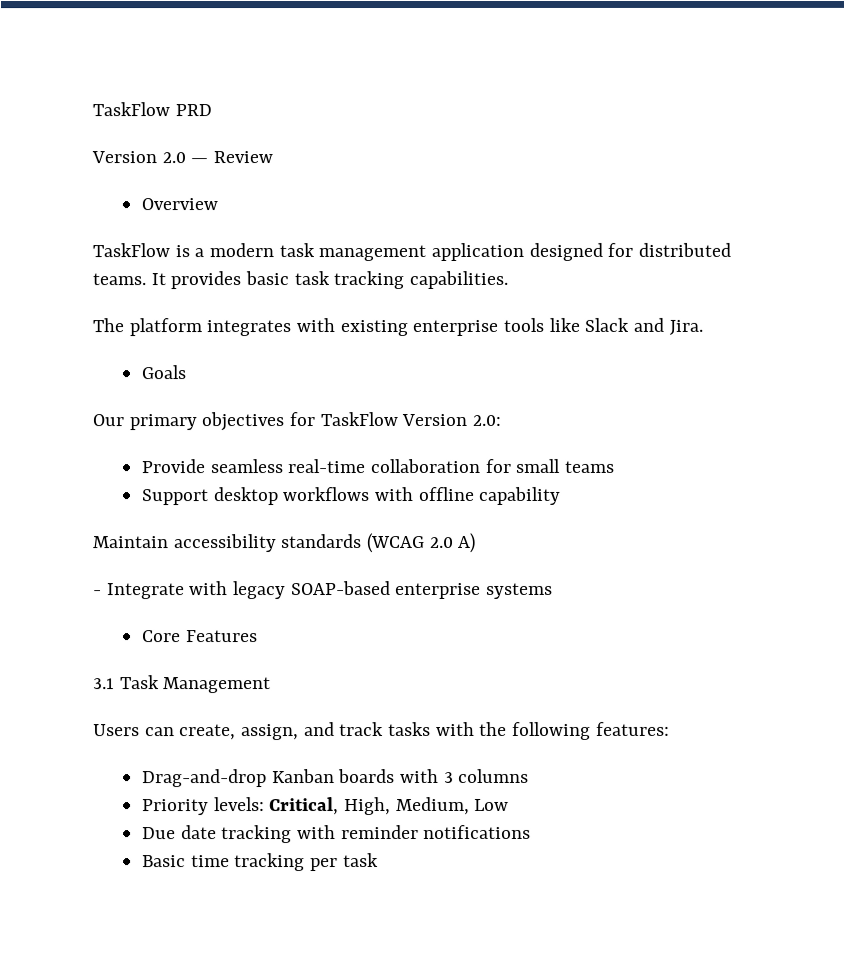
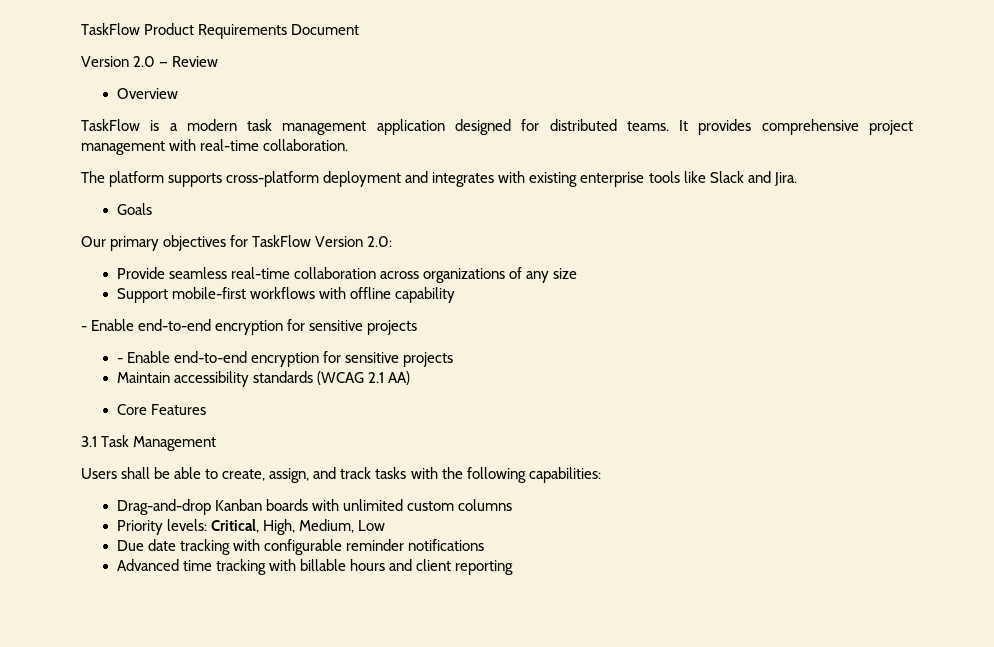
[92,102,212,117] TaskFlow PRD -> [81,23,360,39] TaskFlow Product Requirements Document
[245,270,509,290] [92,318,202,337] basic task tracking capabilities. // The platform -> [761,119,914,135] [81,139,349,155] [81,171,429,187] comprehensive project management with real-time collaboration. // The platform supports cross-platform deployment and
[484,458,614,473] for small teams -> [380,267,578,283] across organizations of any size
[213,487,279,506] desktop -> [171,287,246,299] mobile-first
[93,532,477,554] [93,581,554,600] Maintain accessibility standards (WCAG 2.0 A) // - Integrate with legacy SOAP-based enterprise systems -> [81,319,418,335] [116,351,454,367] [116,371,411,387] - Enable end-to-end encryption for sensitive projects // - Enable end-to-end encryption for sensitive projects // Maintain accessibility standards (WCAG 2.1 AA)
[144,727,175,737] can -> [121,467,219,479] shall be able to
[595,721,670,736] features: -> [528,467,601,483] capabilities:
[443,771,454,783] 3 -> [343,499,455,511] unlimited custom
(336, 832) none -> [264,539,343,555] configurable
[141,855,186,868] Basic -> [116,559,179,571] Advanced
[309,853,379,872] per task -> [268,559,514,575] with billable hours and client reporting

